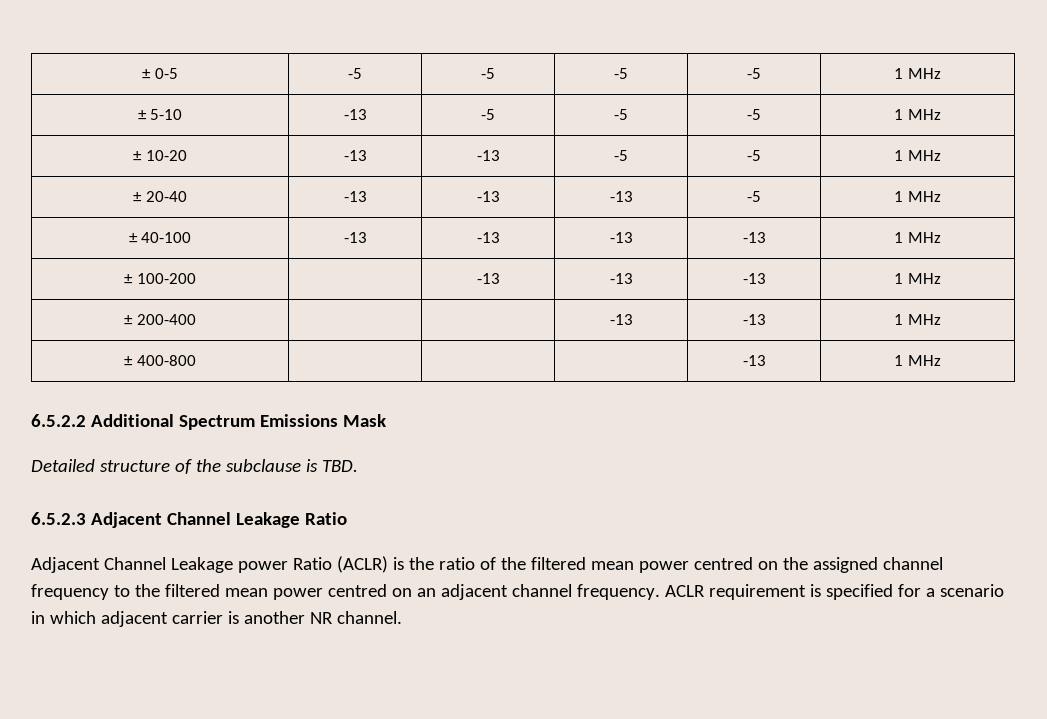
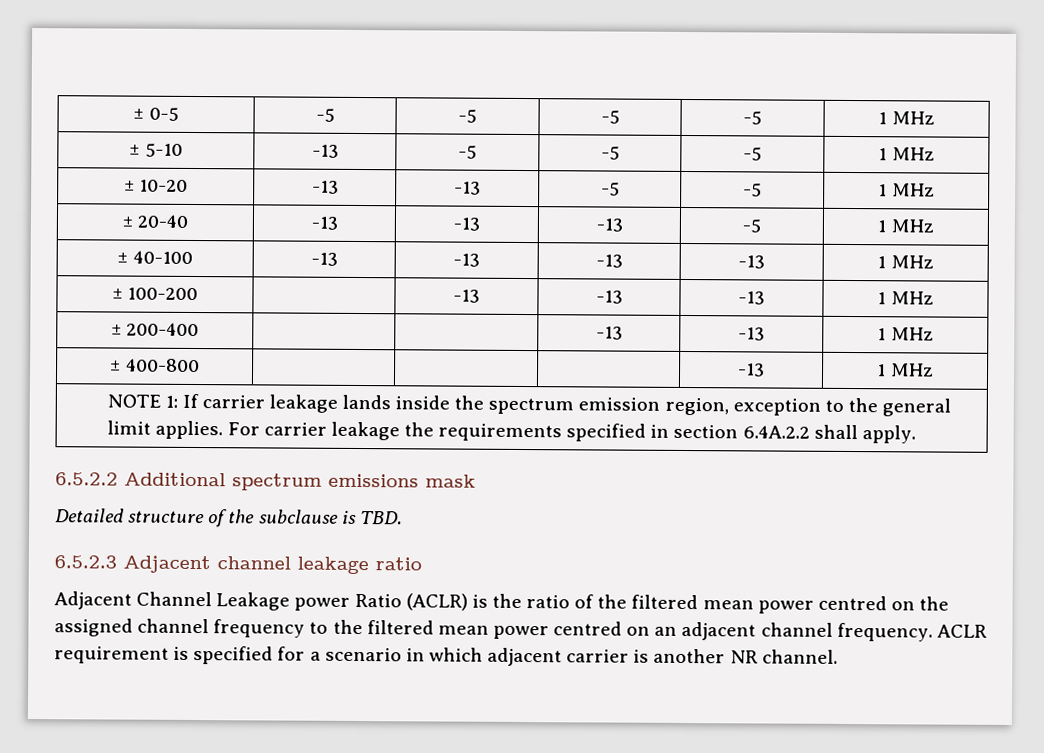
(941, 360) none -> [107,393,952,417] [107,420,916,444] // NOTE 1: If carrier leakage lands inside the spectrum emission region, exception to the general limit applies. For carrier leakage the requirements specified in section 6.4A.2.2 shall apply.
[178,414,386,430] Spectrum Emissions Mask -> [232,473,476,491] spectrum emissions mask
[166,512,347,528] Channel Leakage Ratio -> [217,556,422,575] channel leakage ratio

